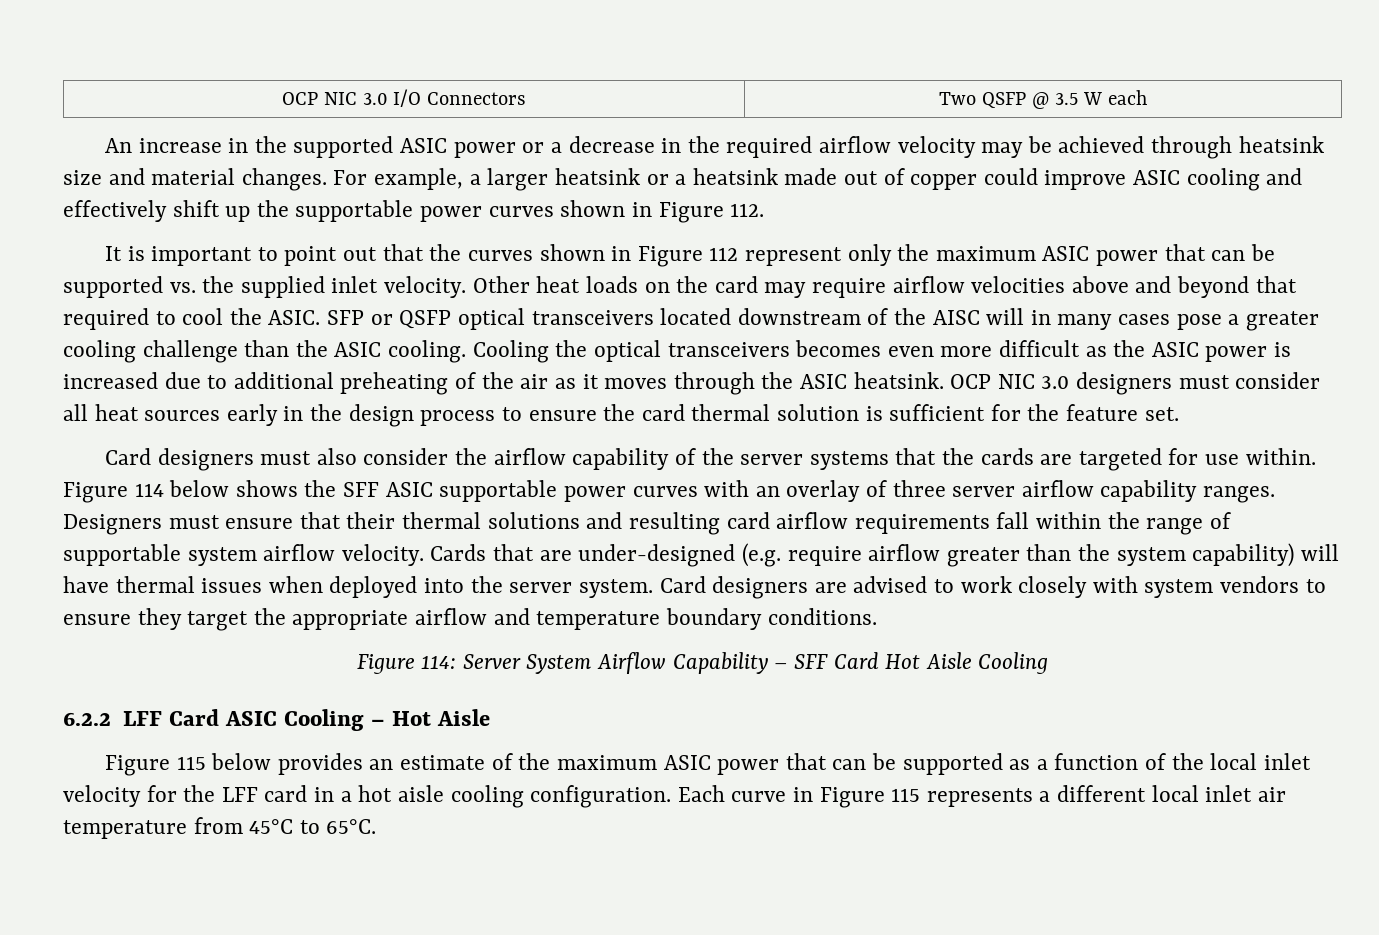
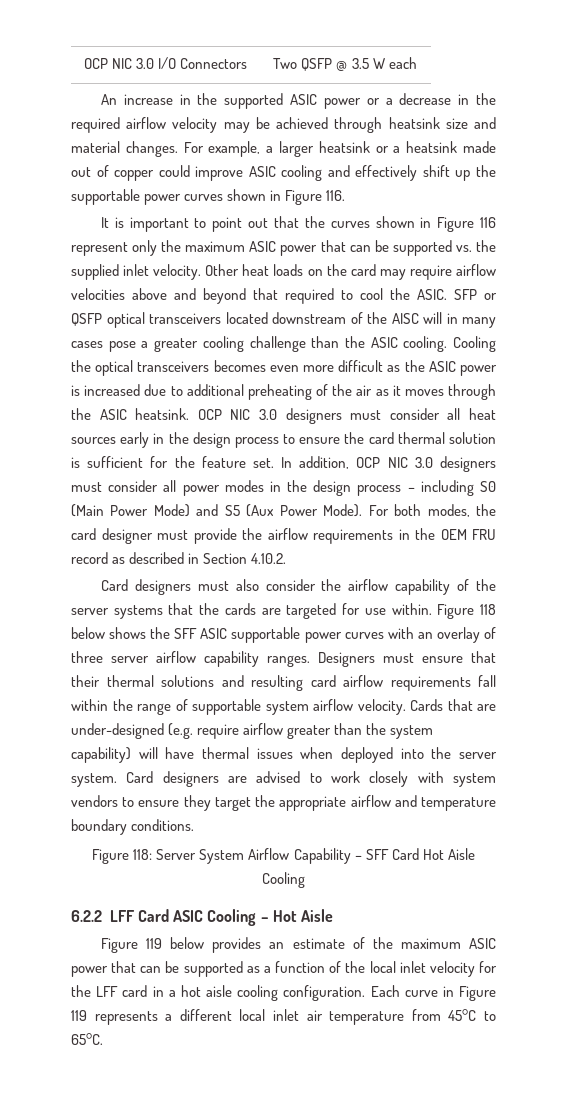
[730,203,765,217] 112. -> [326,190,346,201] 116.
[709,247,739,261] 112 -> [480,217,497,228] 116
(1179, 414) none -> [281,456,497,472] [71,480,497,496] [71,504,497,517] [71,528,496,544] [71,552,287,564] In addition, OCP NIC 3.0 designers must consider all power modes in the design process – including S0 (Main Power Mode) and S5 (Aux Power Mode). For both modes, the card designer must provide the airflow requirements in the OEM FRU record as described in Section 4.10.2.
[134,483,164,497] 114 -> [480,604,497,615] 118
[421,655,457,669] 114: -> [133,849,153,860] 118:
[176,756,206,770] 115 -> [146,938,163,949] 119
[891,788,921,802] 115 -> [71,1010,87,1021] 119

